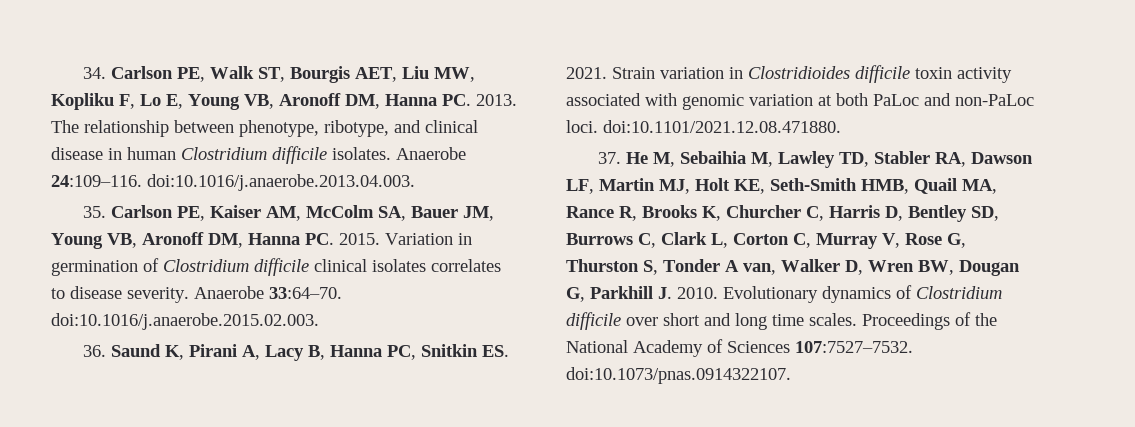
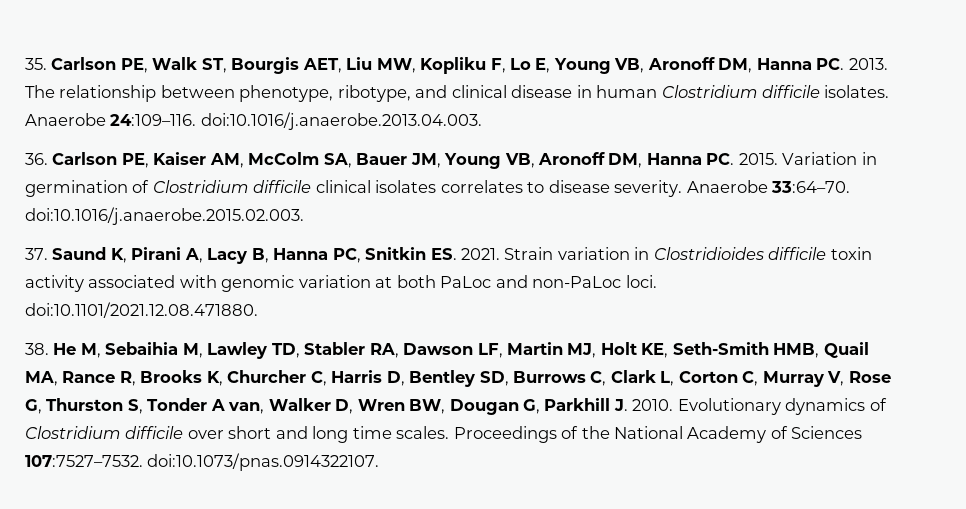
[82,67,106,79] 34. -> [25,58,47,70] 35.
[82,206,106,218] 35. -> [25,153,48,165] 36.
[82,345,106,357] 36. -> [25,248,48,260] 37.
[597,152,621,164] 37. -> [25,343,49,355] 38.

